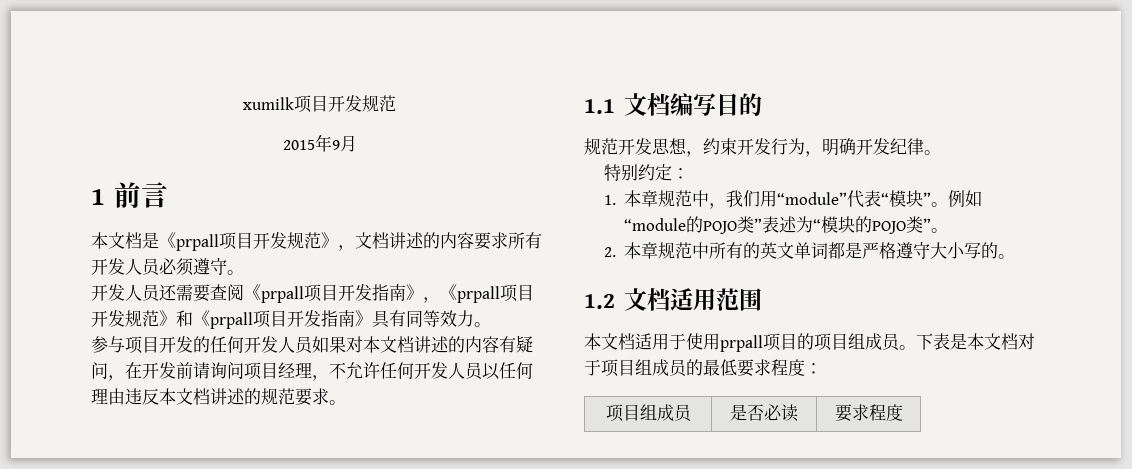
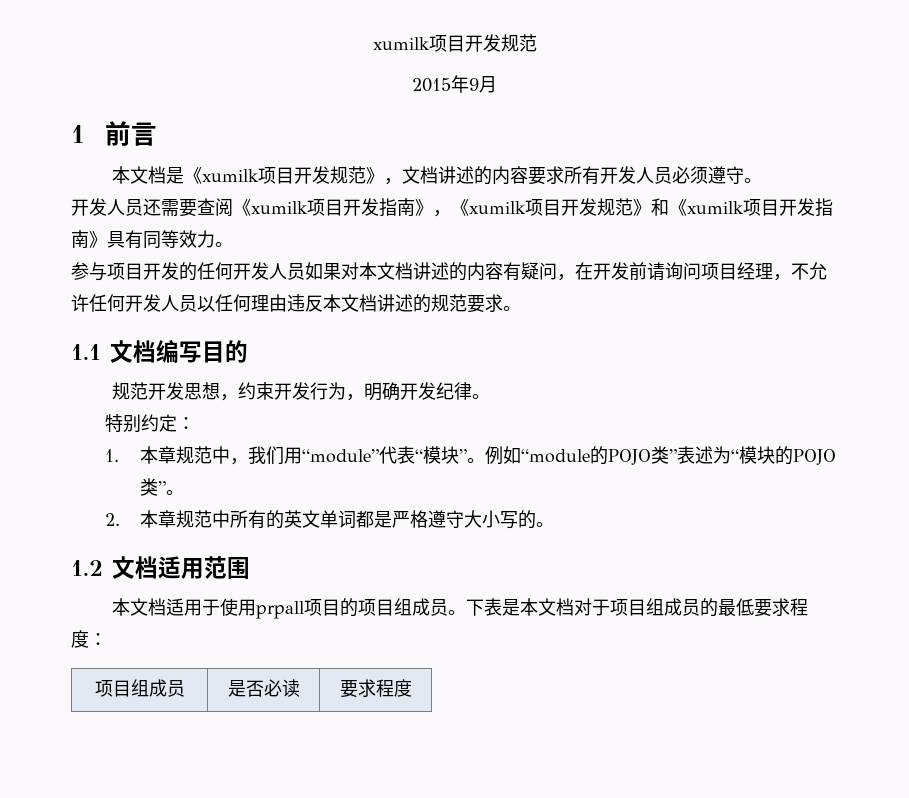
[176,234,219,251] prpall -> [201,169,259,182] xumilk
[261,286,304,303] prpall -> [251,201,308,214] xumilk
[457,286,500,303] prpall -> [469,201,526,214] xumilk
[210,312,253,329] prpall -> [687,201,744,214] xumilk

